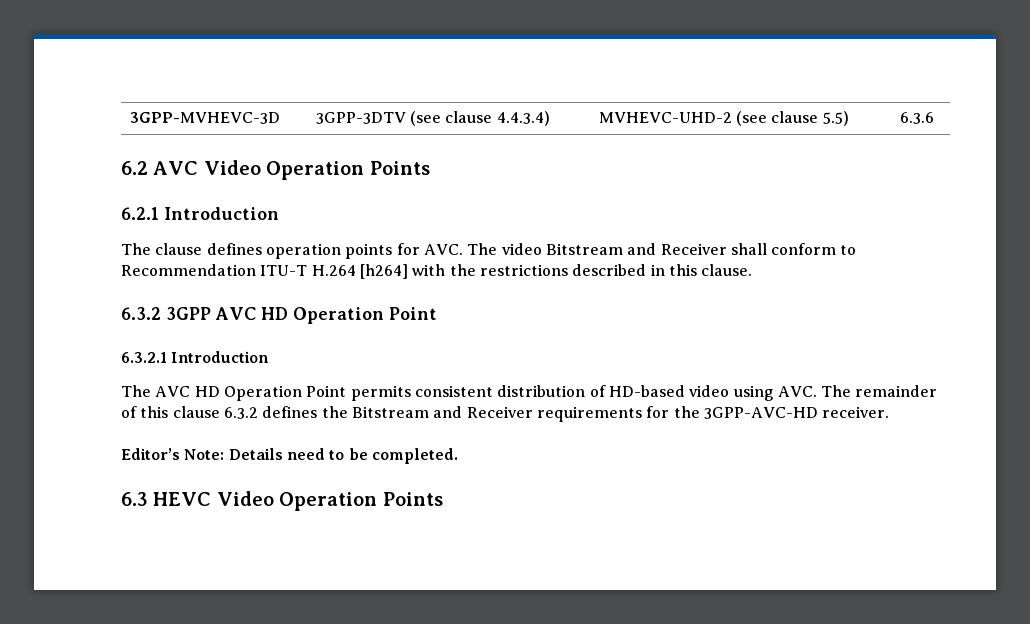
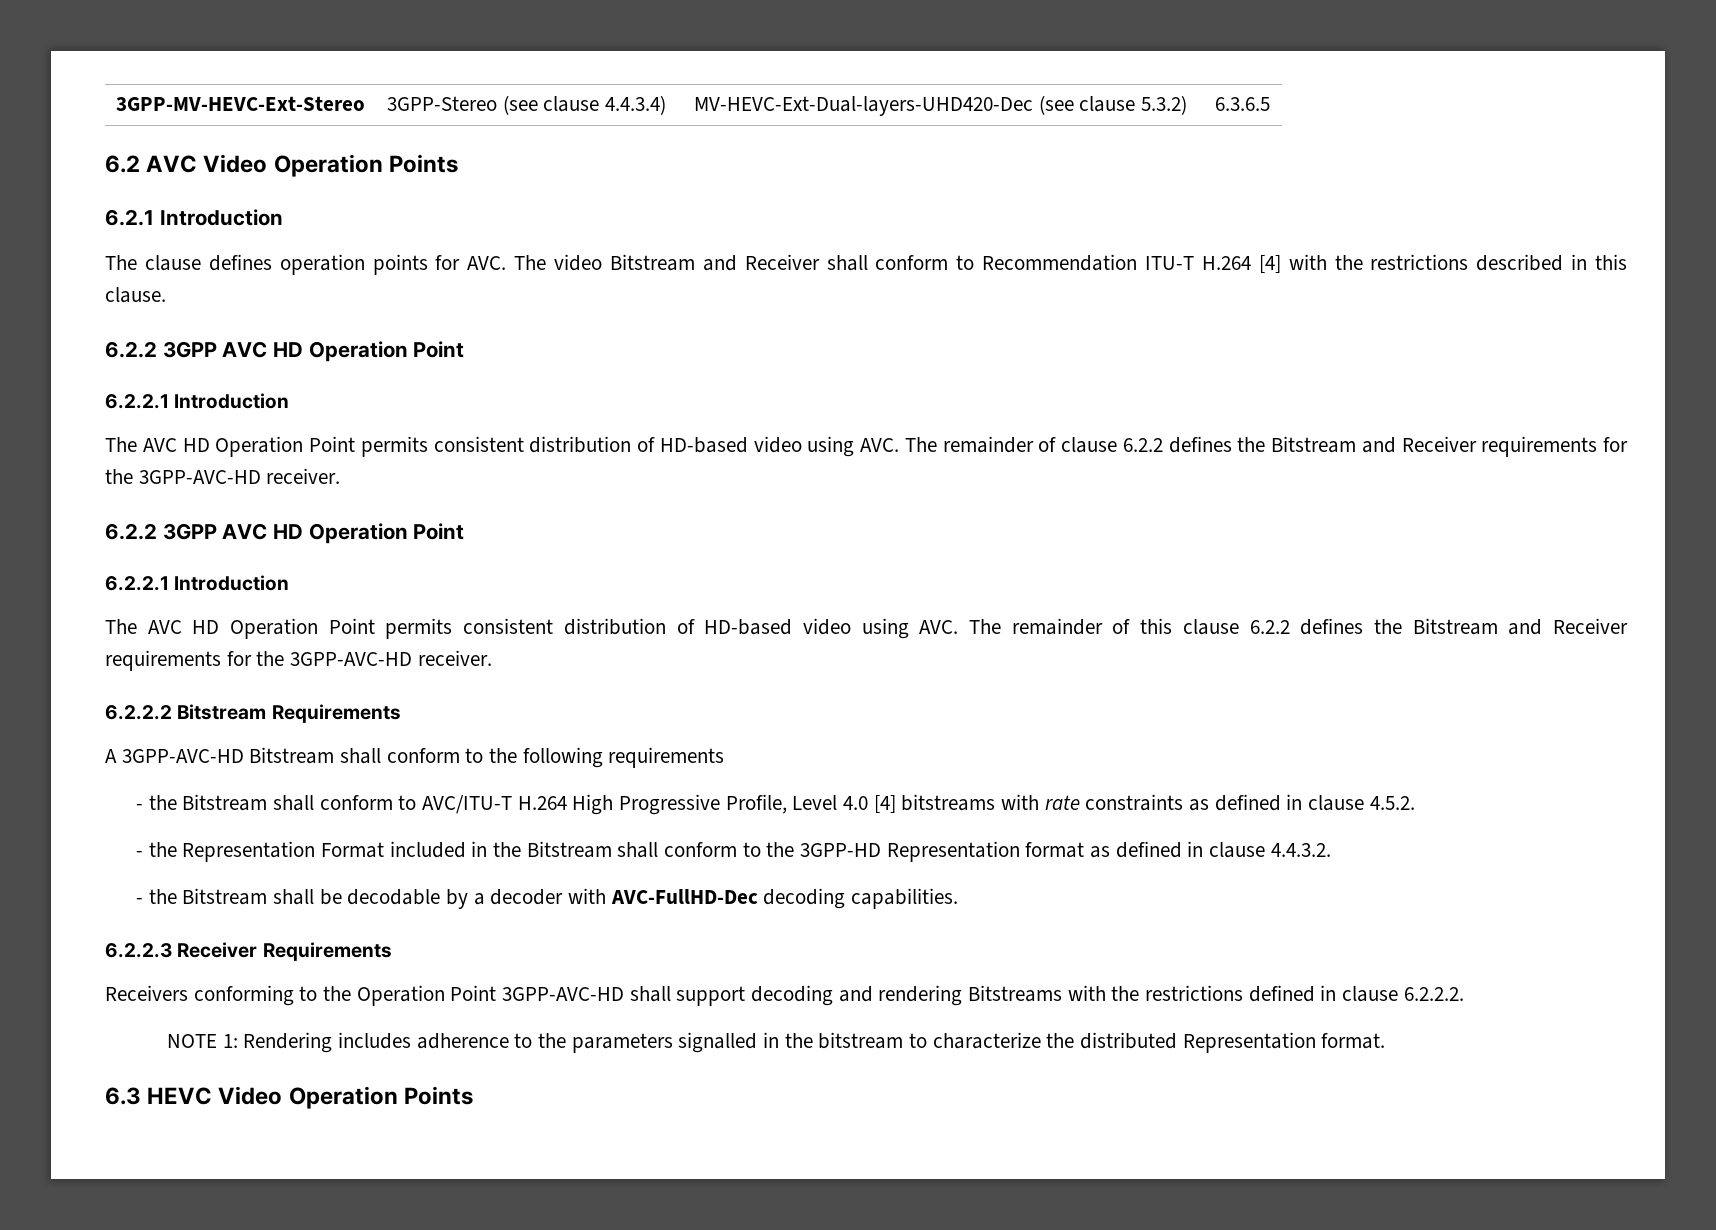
[129,112,280,124] [315,112,406,124] 3GPP-MVHEVC-3D | 3GPP-3DTV -> [115,96,365,111] [386,96,497,111] 3GPP-MV-HEVC-Ext-Stereo | 3GPP-Stereo
[598,111,849,126] [899,112,934,124] MVHEVC-UHD-2 (see clause 5.5) | 6.3.6 -> [693,95,1187,116] [1214,97,1270,111] MV-HEVC-Ext-Dual-layers-UHD420-Dec (see clause 5.3.2) | 6.3.6.5
[359,264,408,279] [h264] -> [1258,255,1281,273] [4]
[121,307,437,324] [121,352,167,363] 6.3.2 3GPP AVC HD Operation Point // 6.3.2.1 -> [105,341,465,362] [105,393,290,409] [105,436,1628,457] [105,468,341,484] [105,523,465,544] [105,576,169,591] 6.2.2 3GPP AVC HD Operation Point // 6.2.2.1 Introduction // The AVC HD Operation Point permits consistent distribution of HD-based video using AVC. The remainder of clause 6.2.2 defines the Bitstream and Receiver requirements for the 3GPP-AVC-HD receiver. // 6.2.2 3GPP AVC HD Operation Point // 6.2.2.1
[223,407,258,419] 6.3.2 -> [1249,620,1290,634] 6.2.2
[121,448,458,464] Editor’s Note: Details need to be completed. -> [105,704,401,723] [105,747,725,768] [136,794,1415,815] [136,841,1331,862] [136,888,959,909] [105,942,392,961] [105,985,1464,1006] [167,1032,1386,1053] 6.2.2.2 Bitstream Requirements // A 3GPP-AVC-HD Bitstream shall conform to the following requirements // - the Bitstream shall conform to AVC/ITU-T H.264 High Progressive Profile, Level 4.0 [4] bitstreams with rate constraints as defined in clause 4.5.2. // - the Representation Format included in the Bitstream shall conform to the 3GPP-HD Representation format as defined in clause 4.4.3.2. // - the Bitstream shall be decodable by a decoder with AVC-FullHD-Dec decoding capabilities. // 6.2.2.3 Receiver Requirements // Receivers conforming to the Operation Point 3GPP-AVC-HD shall support decoding and rendering Bitstreams with the restrictions defined in clause 6.2.2.2. // NOTE 1: Rendering includes adherence to the parameters signalled in the bitstream to characterize the distributed Representation format.

